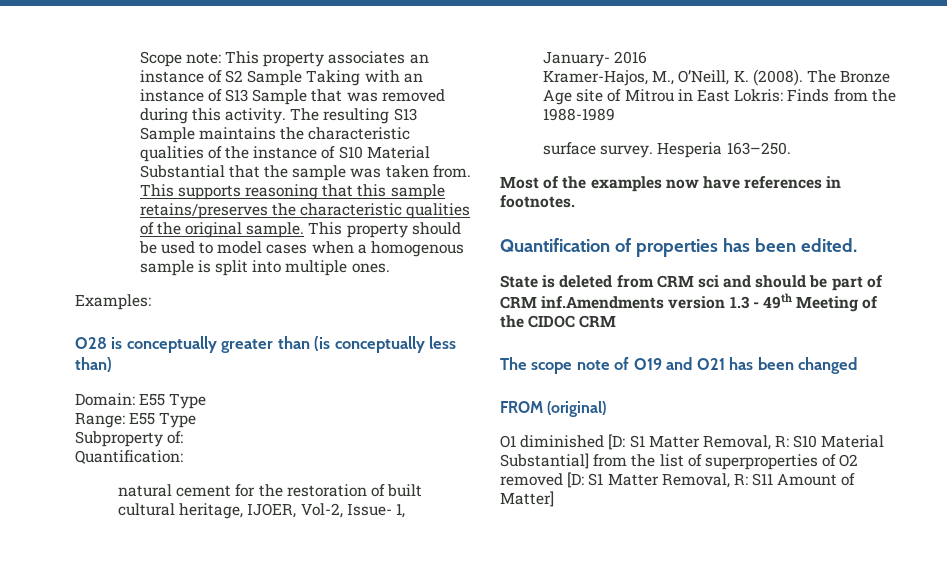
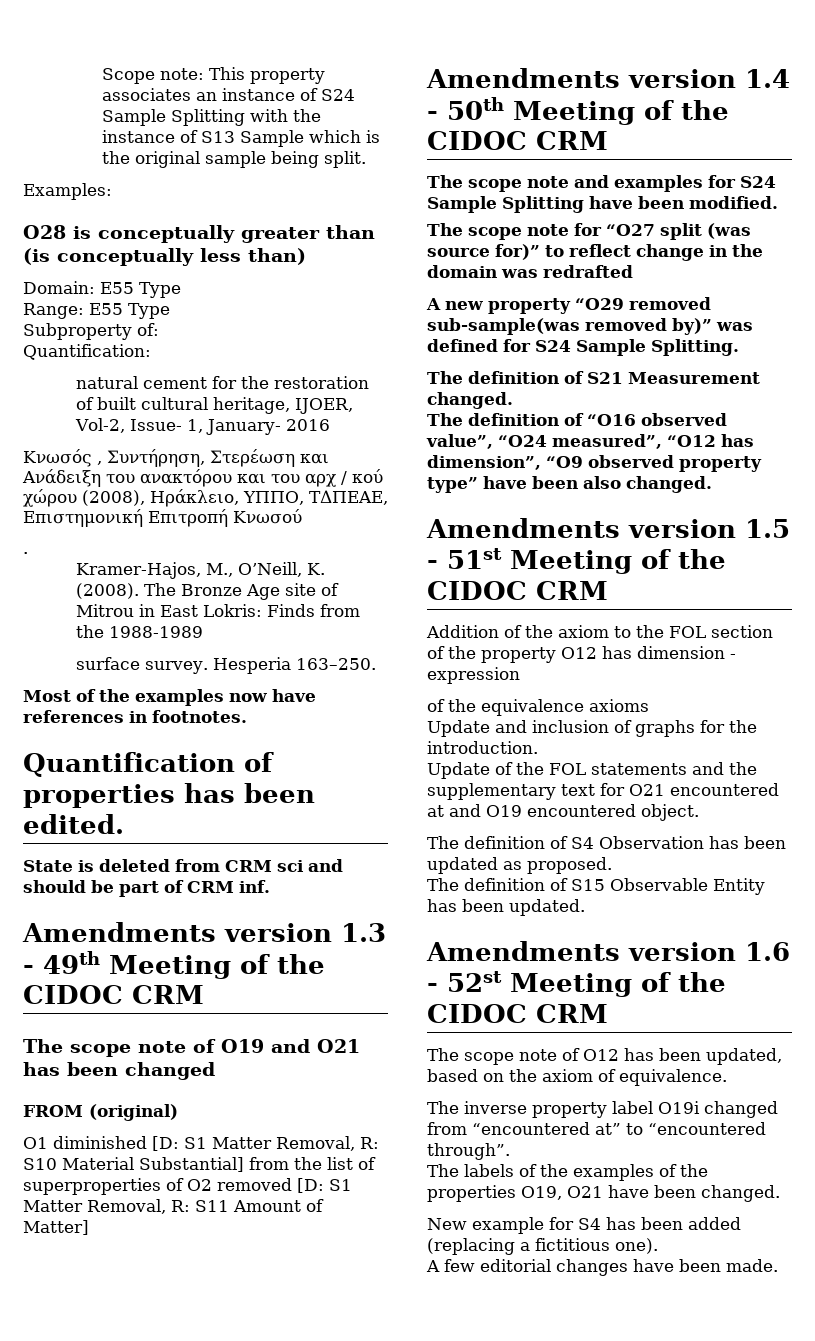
[224,70,423,86] [139,89,445,105] [139,108,417,124] [139,127,411,143] [139,146,430,162] [139,165,471,181] [139,184,445,200] [139,203,471,219] [139,222,461,238] [138,241,464,257] [139,260,390,276] S2 Sample Taking with an instance of S13 Sample that was removed during this activity. The resulting S13 Sample maintains the characteristic qualities of the instance of S10 Material Substantial that the sample was taken from. This supports reasoning that this sample retains/preserves the characteristic qualities of the original sample. This property should be used to model cases when a homogenous sample is split into multiple ones. -> [320,89,355,101] [101,109,321,126] [101,130,380,147] [101,151,366,168] S24 Sample Splitting with the instance of S13 Sample which is the original sample being split.
(648, 57) none -> [23,449,329,467] [22,469,383,487] [23,489,388,507] [23,509,302,527] [23,552,28,554] // Κνωσός , Συντήρηση, Στερέωση και Ανάδειξη του ανακτόρου και του αρχ / κού χώρου (2008), Ηράκλειο, ΥΠΠΟ, ΤΔΠΕΑΕ, Επιστημονική Επιτροπή Κνωσού // .
[541,296,665,309] inf.Amendments -> [239,880,270,893] [22,922,216,942] inf. // Amendments
(554, 499) none -> [426,68,790,88] [427,97,729,125] [427,131,608,150] [427,175,776,192] [427,196,778,213] [427,223,751,240] [427,244,763,261] [427,265,633,278] [426,297,711,314] [427,318,753,335] [427,339,739,356] [427,371,760,384] [427,392,513,409] [427,413,727,426] [426,434,754,449] [427,455,762,472] [427,476,712,493] [426,518,790,538] [427,548,726,574] [427,581,608,600] [426,625,773,638] [427,646,736,663] [427,667,520,684] [427,699,649,716] [427,720,757,737] [427,741,538,754] [427,762,757,779] [427,783,779,800] [427,804,699,821] [427,836,786,849] [427,857,612,874] [427,878,765,895] [427,899,585,916] [426,941,790,961] [427,971,726,997] [427,1004,608,1023] [427,1048,782,1065] [427,1069,727,1086] [427,1101,778,1118] [427,1122,766,1135] [427,1143,510,1160] [427,1164,708,1181] [427,1185,780,1202] [427,1217,741,1234] [427,1238,658,1255] [426,1259,778,1276] // Amendments version 1.4 - 50th Meeting of the CIDOC CRM // The scope note and examples for S24 Sample Splitting have been modified. // The scope note for “O27 split (was source for)” to reflect change in the domain was redrafted // A new property “O29 removed sub-sample(was removed by)” was defined for S24 Sample Splitting. // The definition of S21 Measurement changed. // The definition of “O16 observed value”, “O24 measured”, “O12 has dimension”, “O9 observed property type” have been also changed. // Amendments version 1.5 - 51st Meeting of the CIDOC CRM // Addition of the axiom to the FOL section of the property O12 has dimension - expression // of the equivalence axioms // Update and inclusion of graphs for the introduction. // Update of the FOL statements and the supplementary text for O21 encountered at and O19 encountered object. // The definition of S4 Observation has been updated as proposed. // The definition of S15 Observable Entity has been updated. // Amendments version 1.6 - 52st Meeting of the CIDOC CRM // The scope note of O12 has been updated, based on the axiom of equivalence. // The inverse property label O19i changed from “encountered at” to “encountered through”. // The labels of the examples of the properties O19, O21 have been changed. // New example for S4 has been added (replacing a fictitious one). // A few editorial changes have been made.

